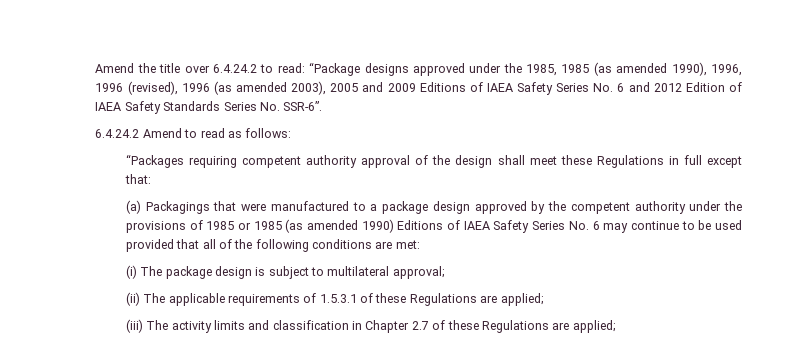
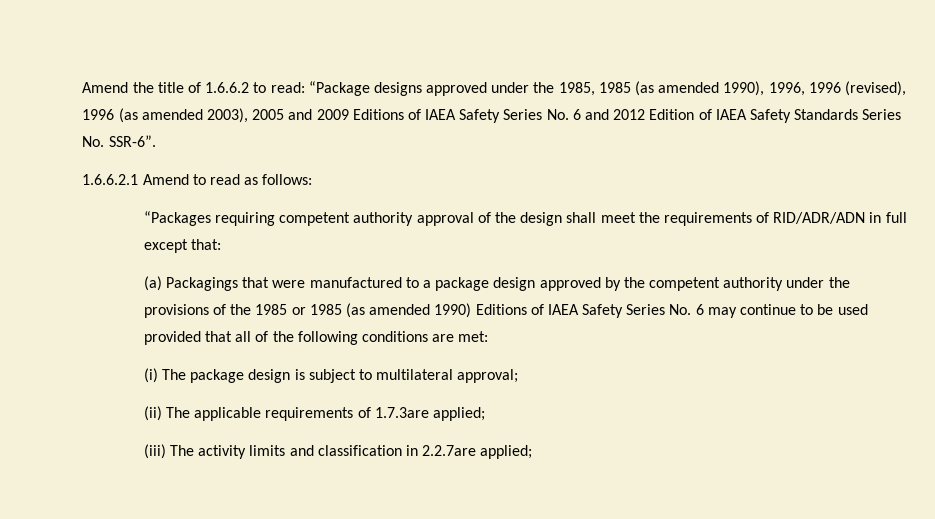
[184,64,257,73] over 6.4.24.2 -> [188,82,250,93] of 1.6.6.2
[95,129,140,138] 6.4.24.2 -> [82,174,139,185] 1.6.6.2.1
[560,155,664,168] these Regulations -> [638,212,866,226] the requirements of RID/ADR/ADN
(203, 225) none -> [230,304,252,315] the
[319,293,498,306] 1.5.3.1 of these Regulations are -> [374,407,429,418] 1.7.3are
[365,320,570,333] Chapter 2.7 of these Regulations are -> [422,445,477,456] 2.2.7are

